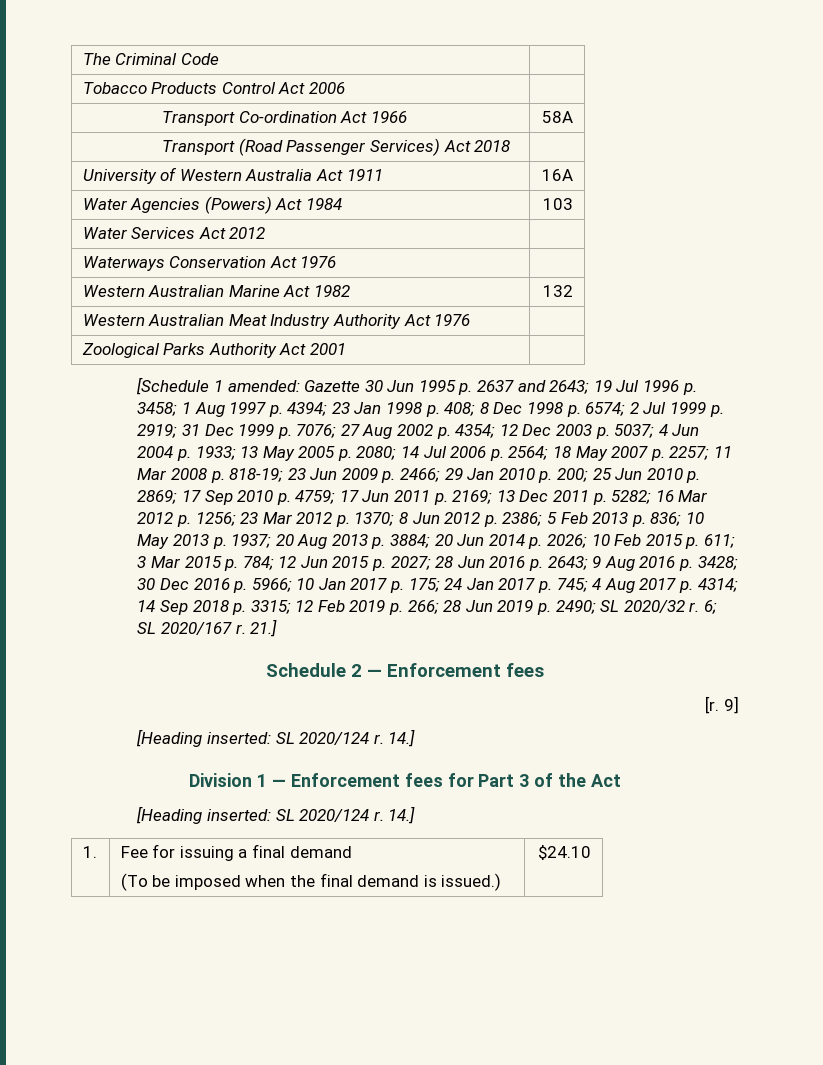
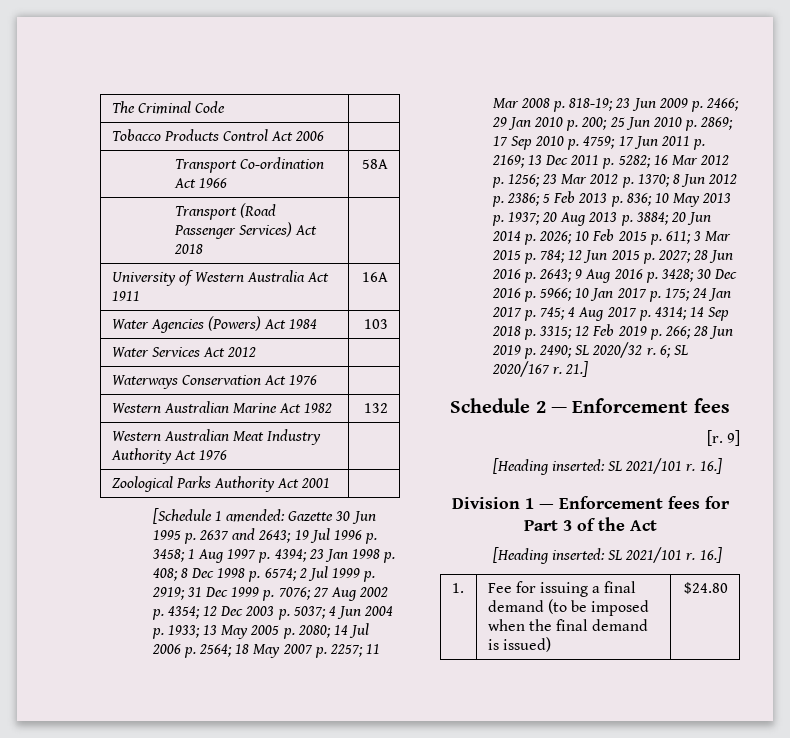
[299,729,416,747] 2020/124 r. 14.] -> [625,458,722,474] 2021/101 r. 16.]
[299,806,416,824] 2020/124 r. 14.] -> [625,547,722,563] 2021/101 r. 16.]
[120,873,148,891] // (To -> [547,599,567,614] (to
[441,873,502,891] [538,845,592,860] issued.) | $24.10 -> [502,637,551,652] [684,582,729,594] issued) | $24.80

